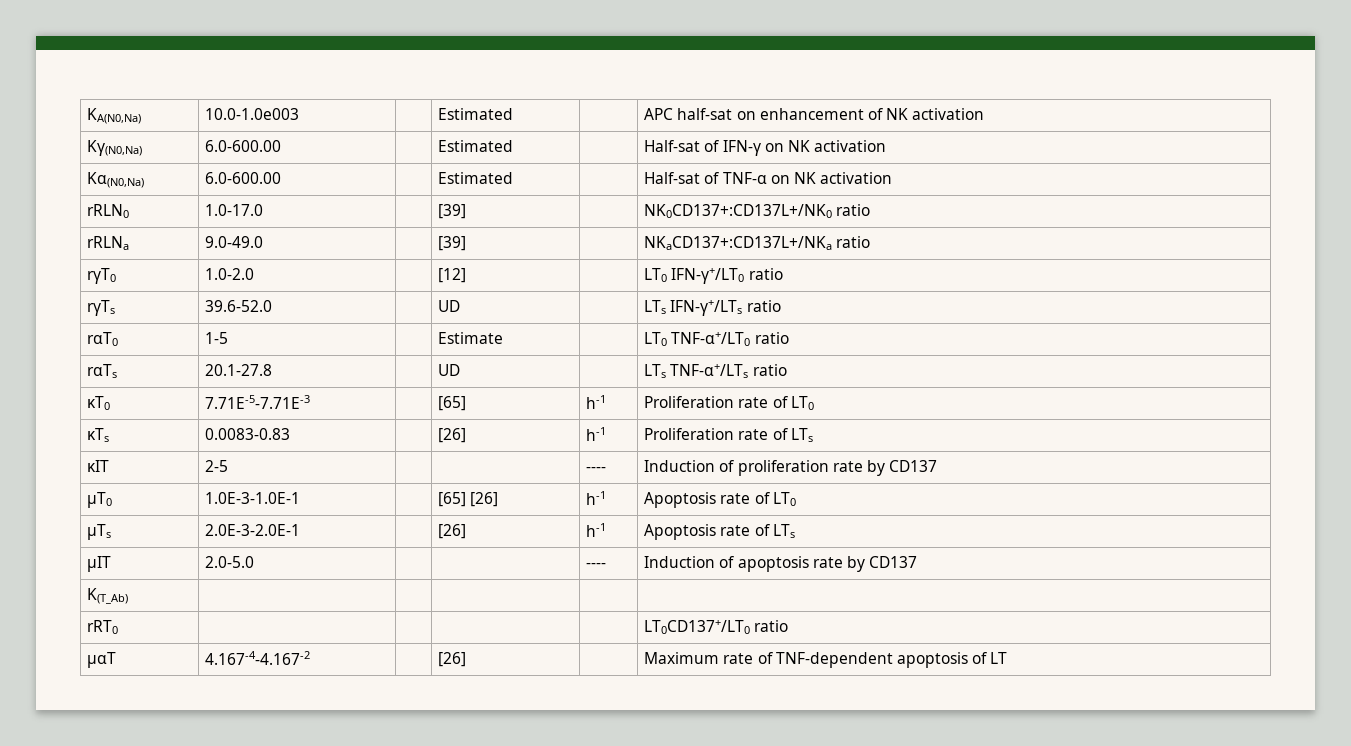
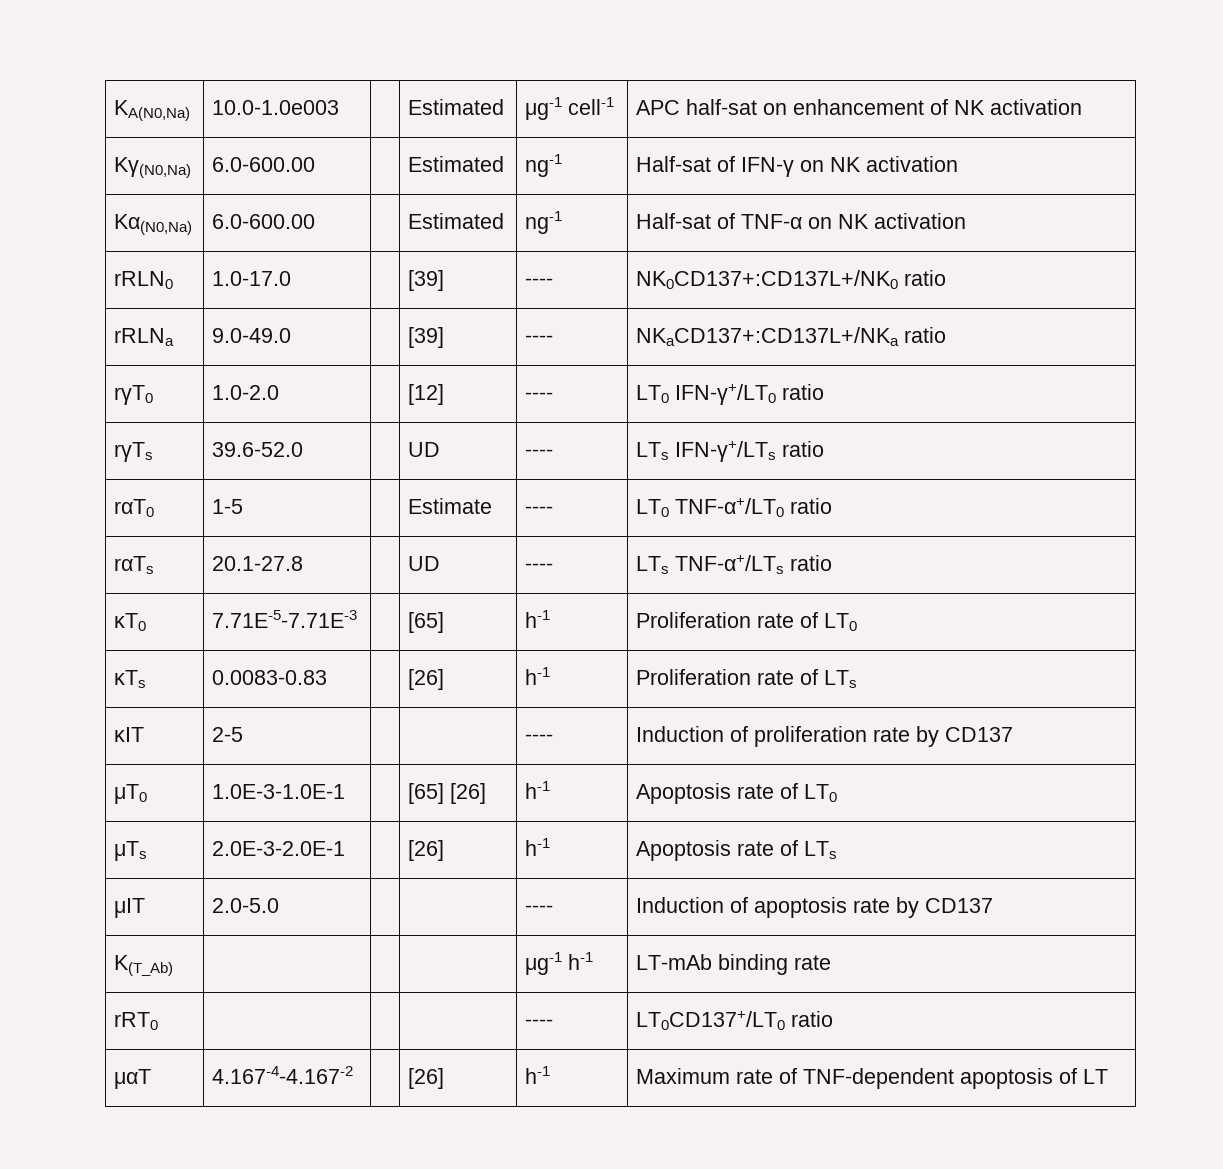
(514, 114) none -> [525,97,615,120] μg-1 cell-1
(514, 146) none -> [525,154,563,177] ng-1
(514, 178) none -> [525,211,563,234] ng-1
(467, 211) none -> [525,278,554,286] ----
(467, 243) none -> [525,335,554,343] ----
(467, 275) none -> [525,392,554,400] ----
(461, 306) none -> [525,449,554,457] ----
(504, 338) none -> [525,506,554,514] ----
(461, 370) none -> [525,563,554,571] ----
(129, 596) | -> [525,952,594,975] [636,954,832,975] μg-1 h-1 | LT-mAb binding rate
(119, 627) none -> [525,1019,554,1027] ----
(467, 659) none -> [525,1066,551,1084] h-1

